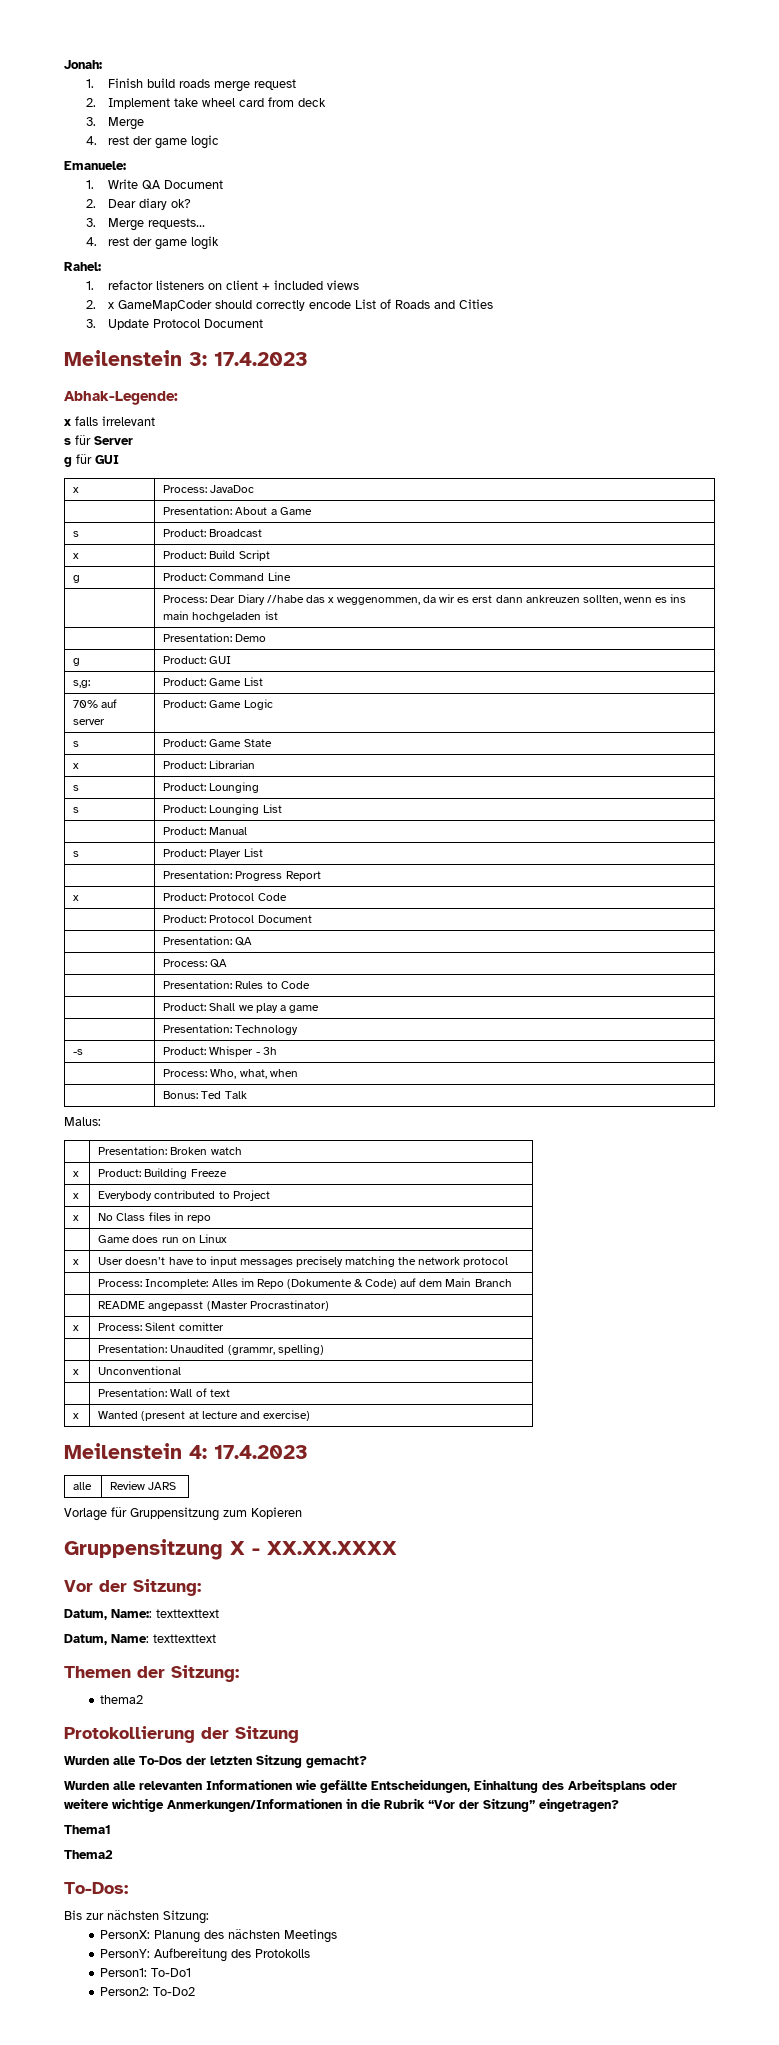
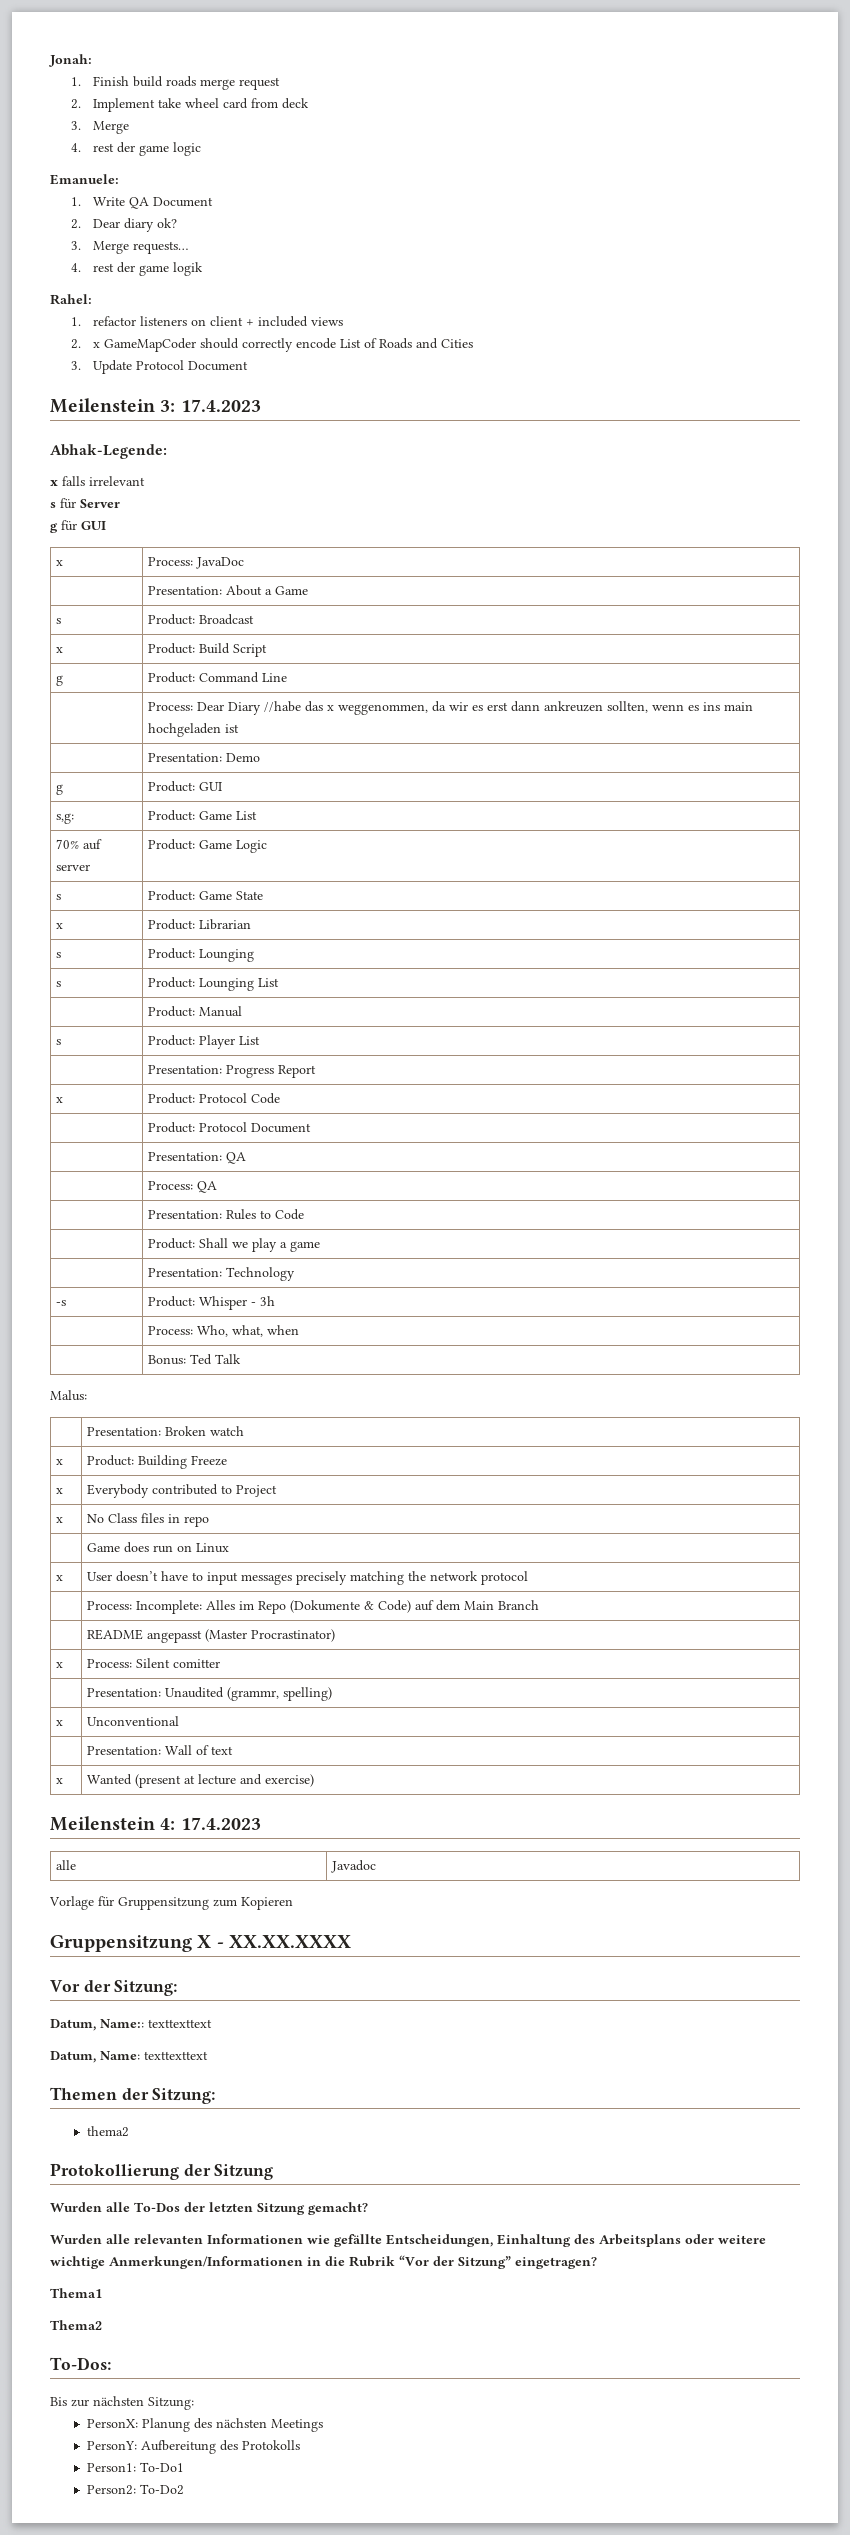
[110,1481,177,1490] Review JARS -> [331,1860,377,1873] Javadoc

